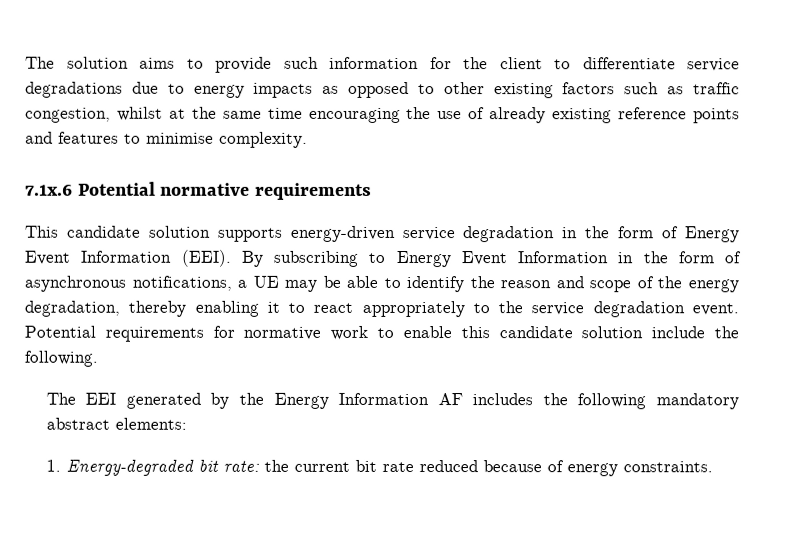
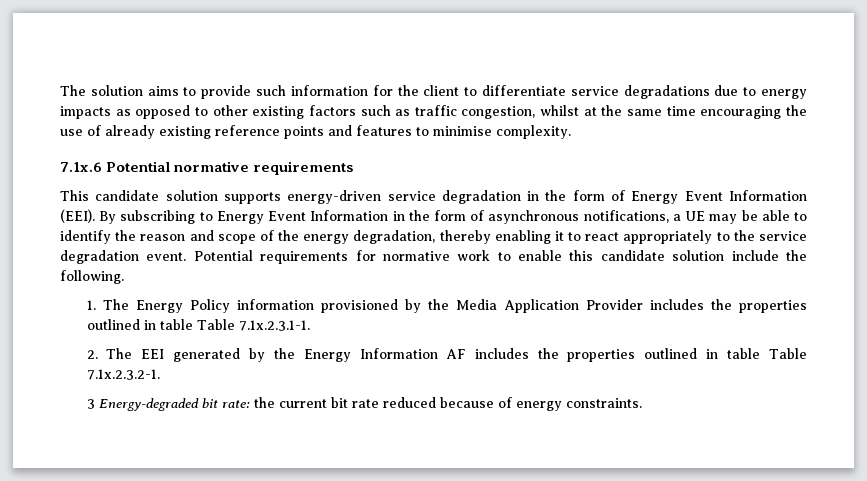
(98, 358) none -> [86,299,807,313] [86,319,310,331] [86,350,98,359] 1. The Energy Policy information provisioned by the Media Application Provider includes the properties outlined in table Table 7.1x.2.3.1-1. // 2.
[577,393,739,410] [45,417,187,430] [45,459,61,472] following mandatory abstract elements: // 1. -> [567,348,808,362] [86,369,160,380] [86,399,95,409] properties outlined in table Table 7.1x.2.3.2-1. // 3

